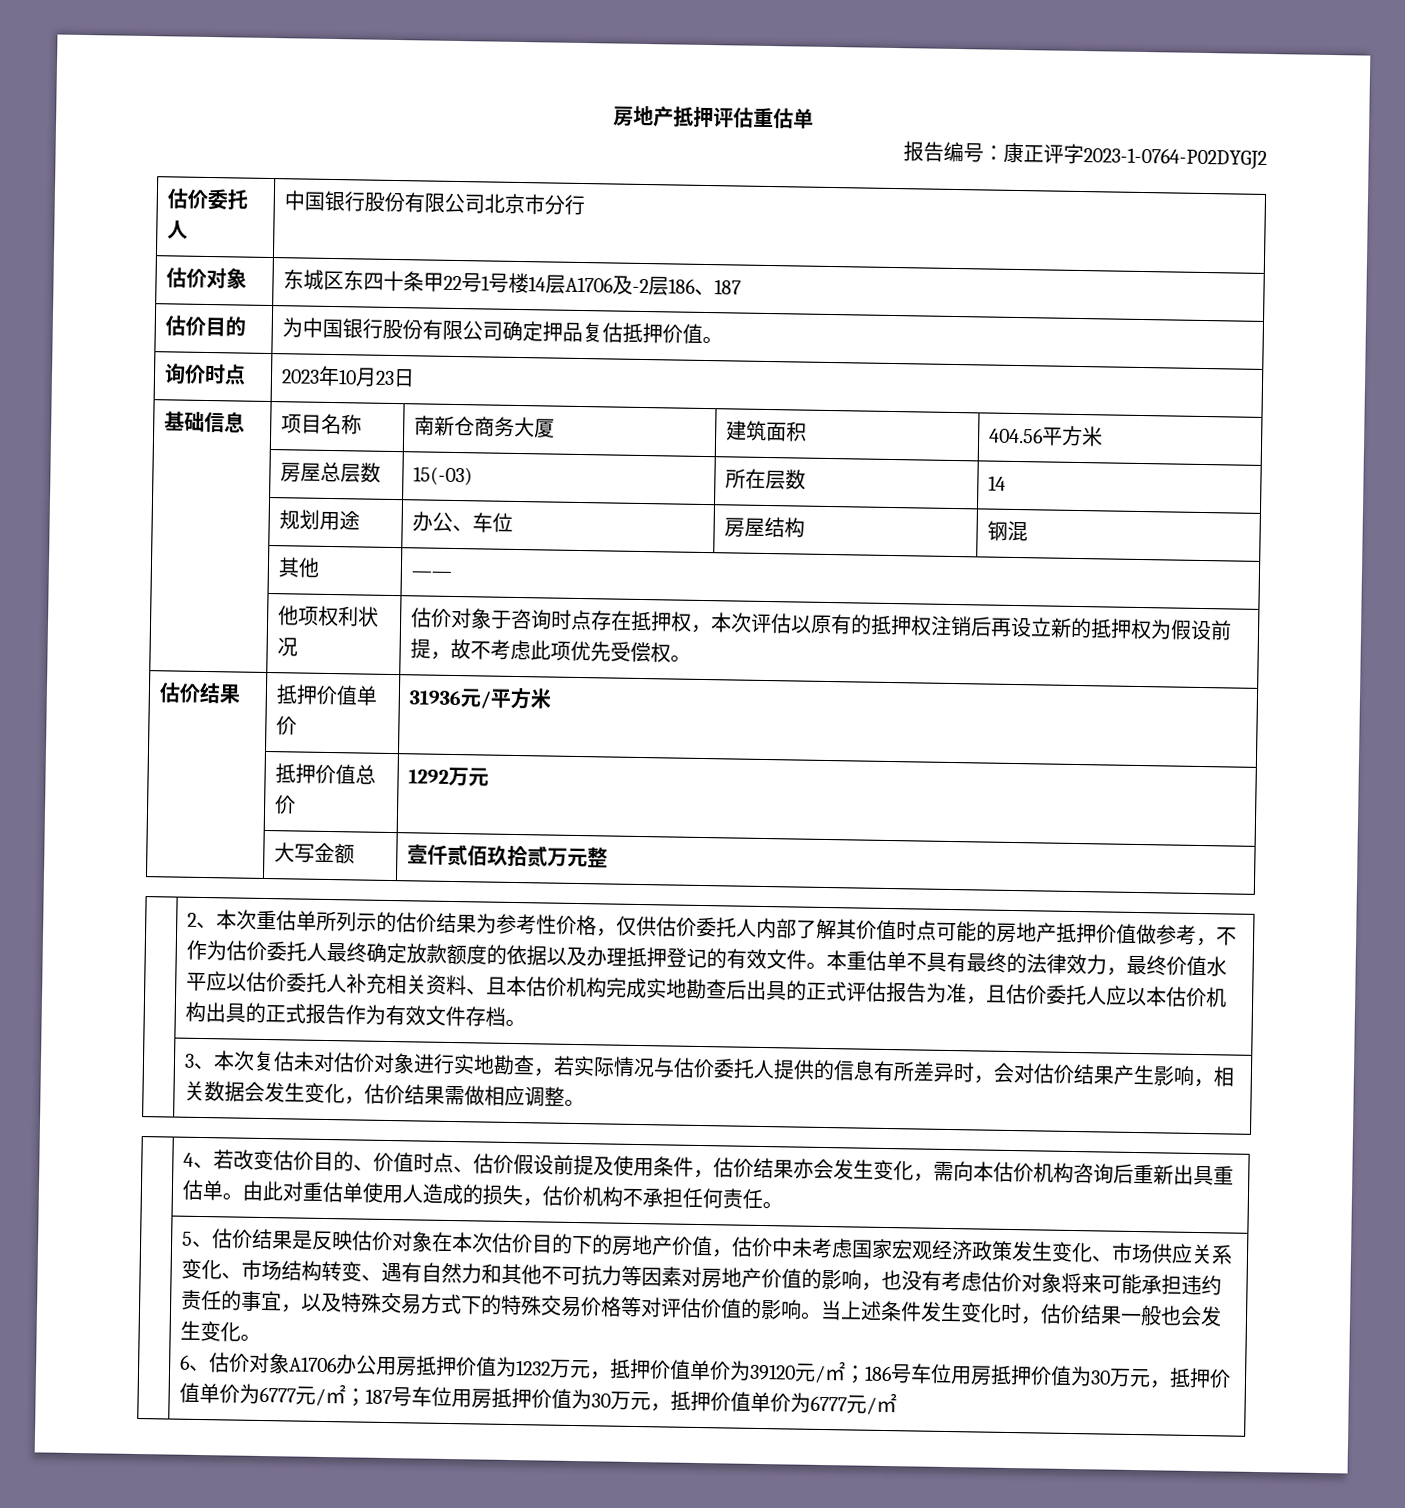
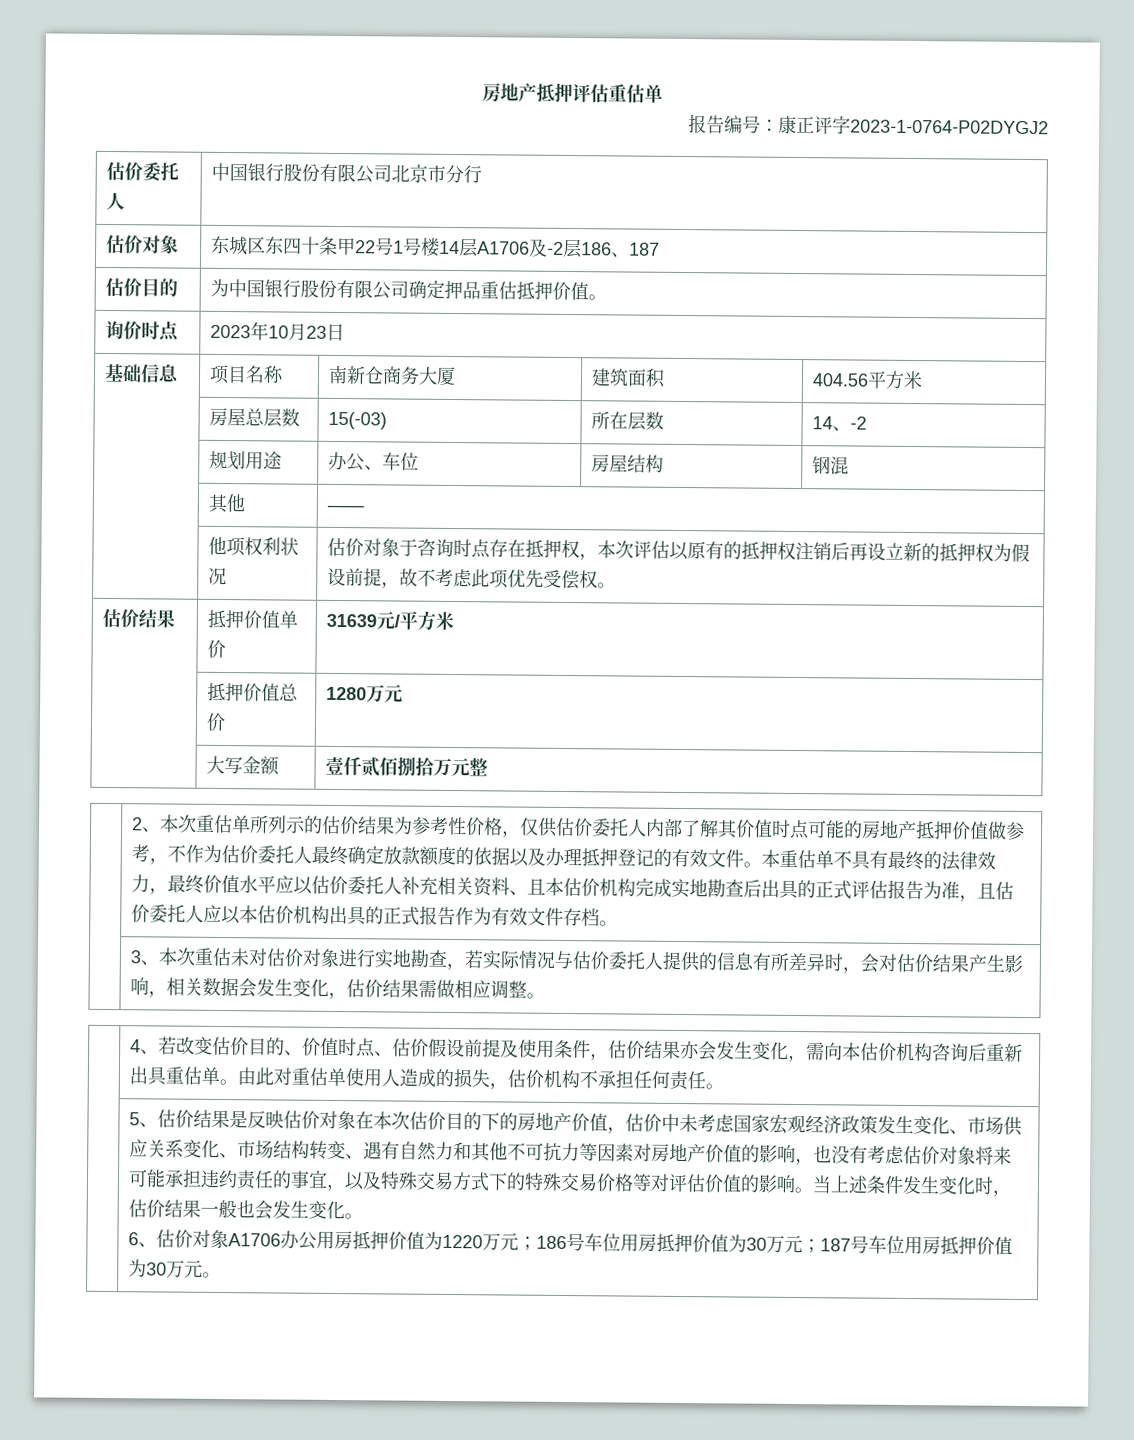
[581,322,603,343] 复 -> [480,281,500,299] 重
(1006, 483) none -> [832,416,868,432] 、-2
[408,690,461,706] 31936 -> [326,613,378,628] 31639
[407,769,449,784] 1292 -> [326,686,368,701] 1280
[486,845,548,868] 玖拾贰 -> [397,756,435,777] 捌拾
[252,1050,275,1072] 复 -> [194,947,214,965] 重
[515,1358,846,1384] 1232万元，抵押价值单价为39120元/㎡ -> [442,1232,520,1251] 1220万元
[1148,1367,1231,1389] [178,1382,346,1407] ，抵押价值单价为6777元/㎡ -> (804, 1244) none
[649,1390,897,1415] ，抵押价值单价为6777元/㎡ -> [202,1271,222,1279] 。

